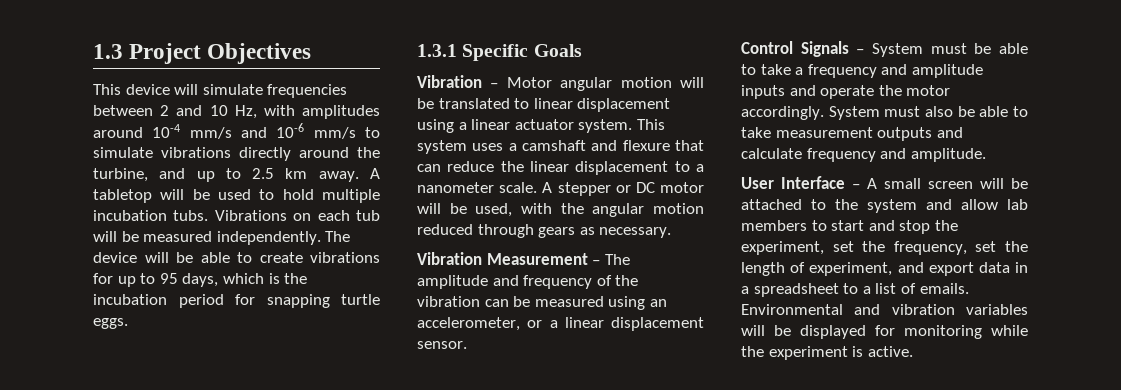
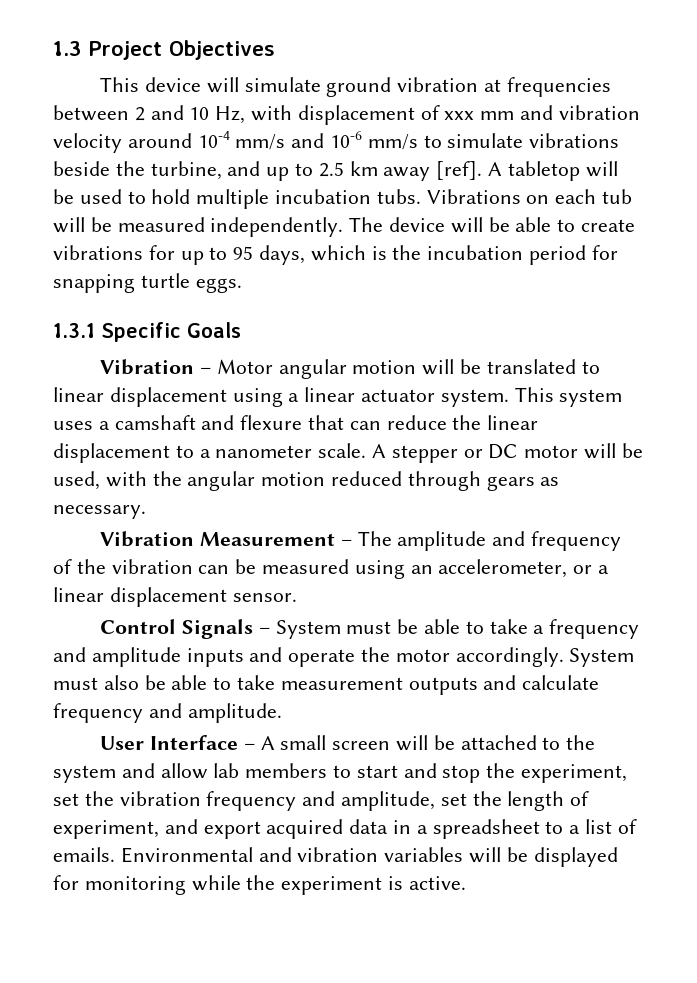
(263, 89) none -> [326,77,502,97] ground vibration at
[301,105,380,119] amplitudes -> [297,105,640,125] [53,133,122,153] displacement of xxx mm and vibration velocity
[239,147,349,161] directly around -> [53,161,110,176] beside
[318,171,359,182] away. -> [383,161,483,181] away [ref].
[893,241,967,255] frequency, -> [119,791,436,811] vibration frequency and amplitude,
(974, 269) none -> [266,819,344,839] acquired

